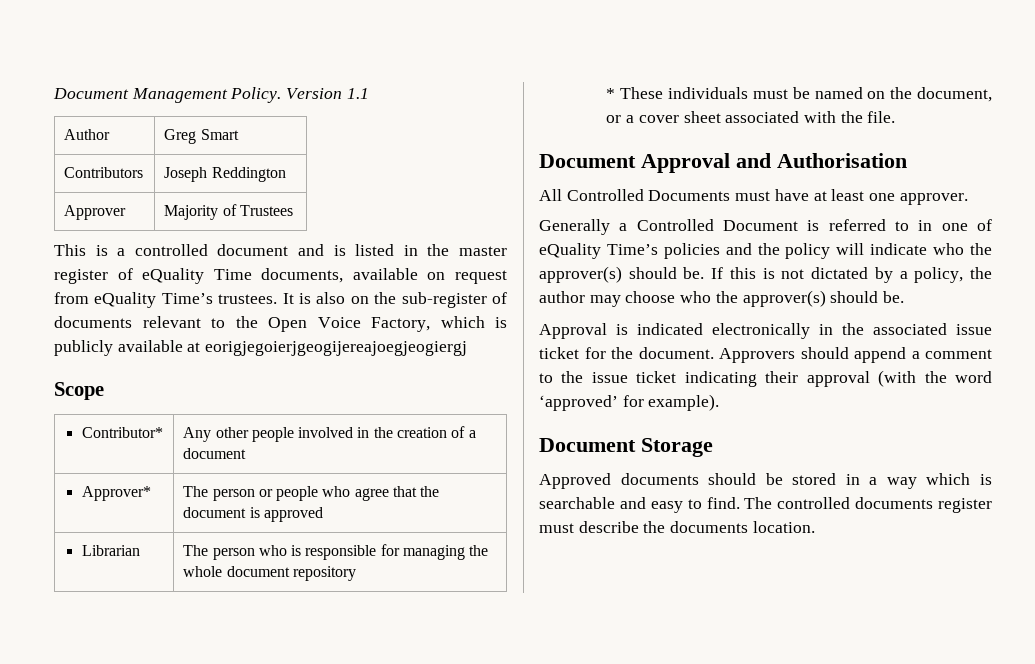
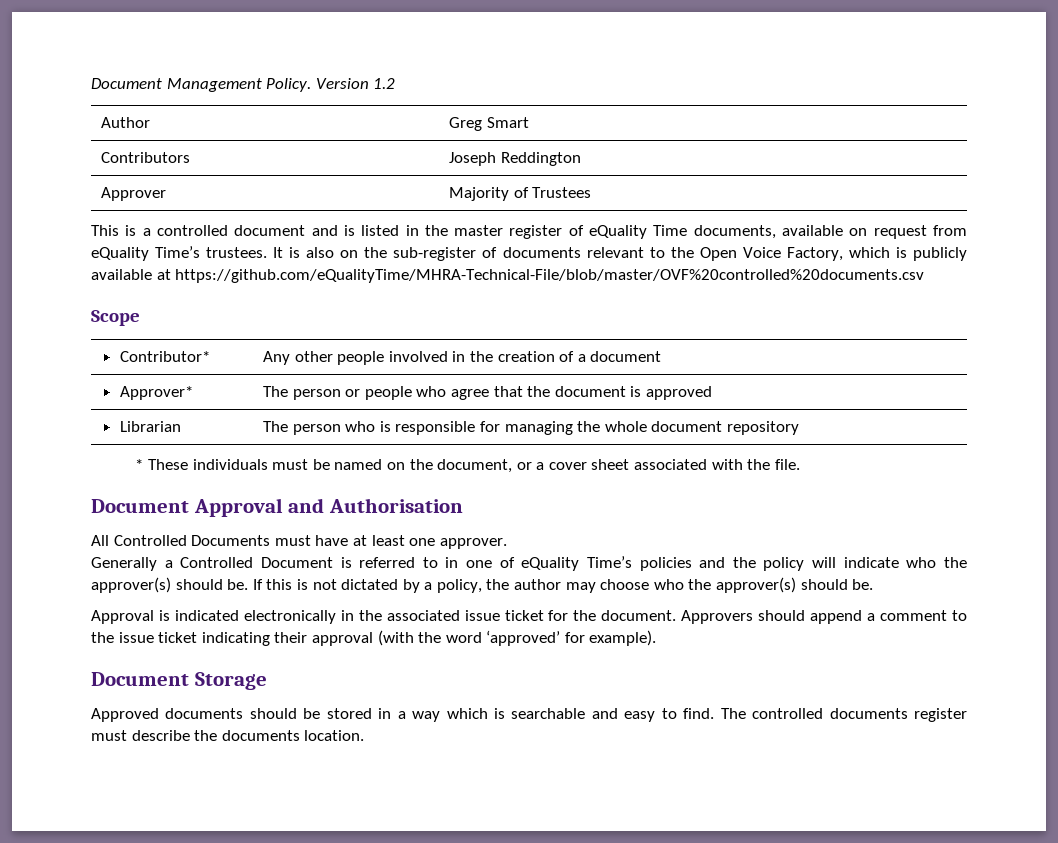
[346,88,369,99] 1.1 -> [373,78,396,89] 1.2
[205,341,468,356] eorigjegoierjgeogijereajoegjeogiergj -> [175,269,925,283] https://github.com/eQualityTime/MHRA-Technical-File/blob/master/OVF%20controlled%20documents.csv

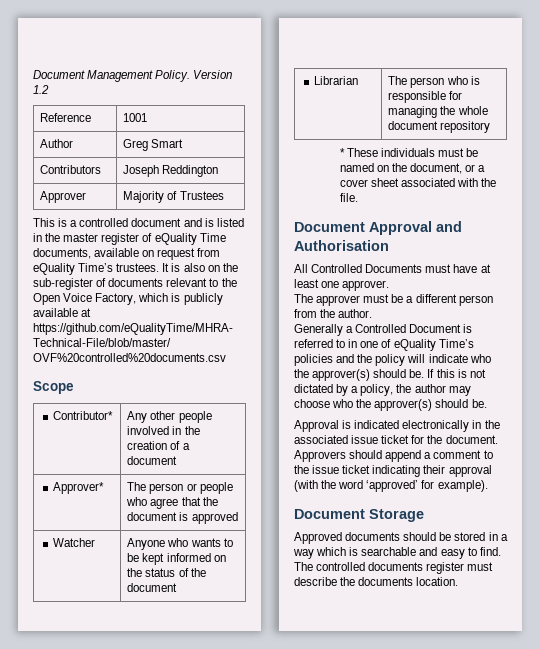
(396, 83) none -> [40,113,92,122] [123,113,148,122] // Reference | 1001
(712, 393) none -> [53,538,96,547] [127,538,233,550] [127,553,226,565] [127,568,206,577] [127,583,178,592] // Watcher | Anyone who wants to be kept informed on the status of the document
(507, 543) none -> [294,294,493,306] [294,309,373,318] // The approver must be a different person from the author.

